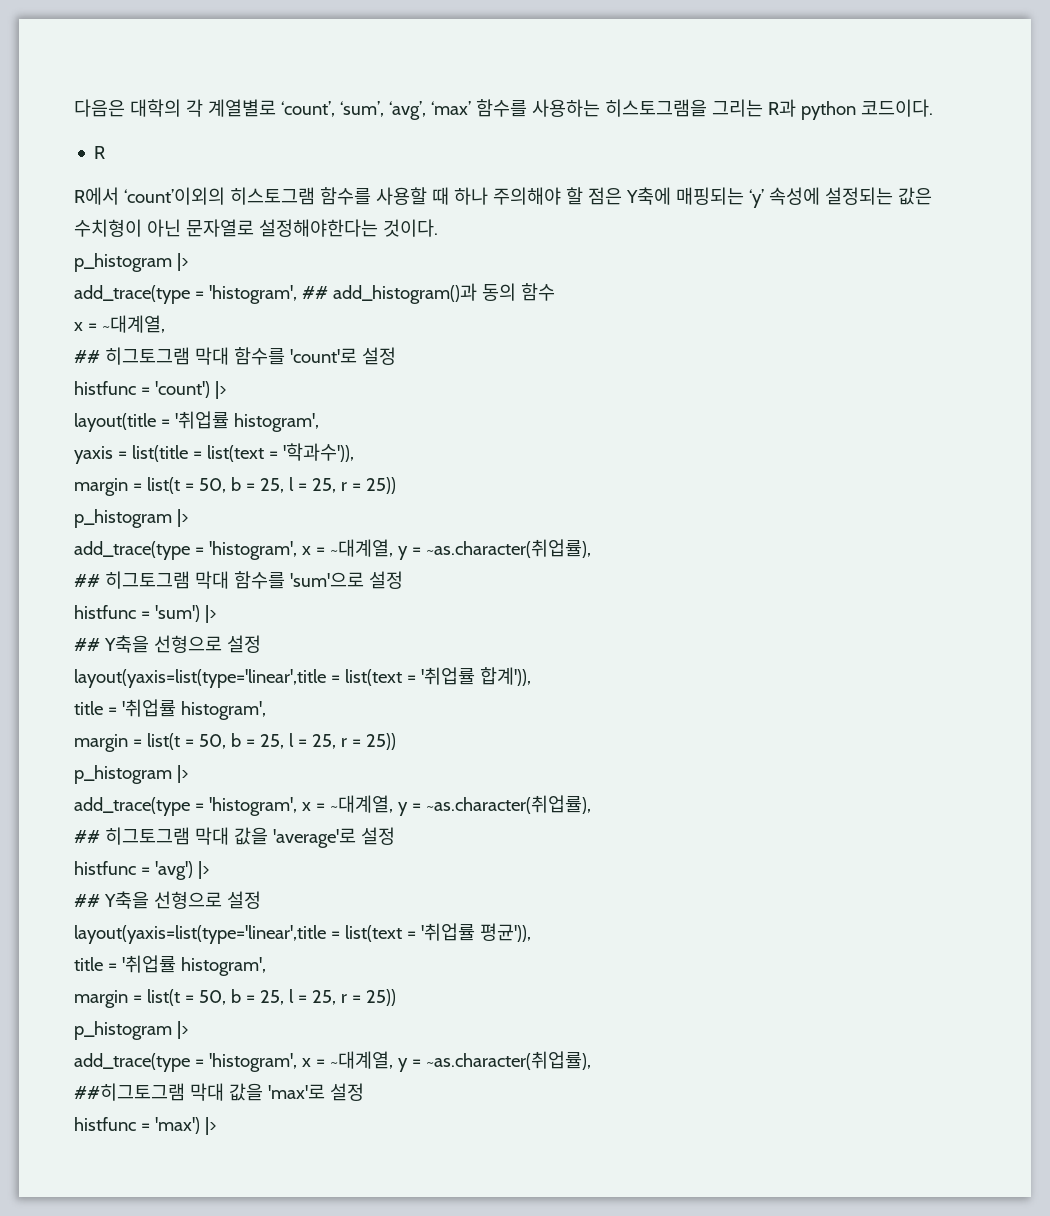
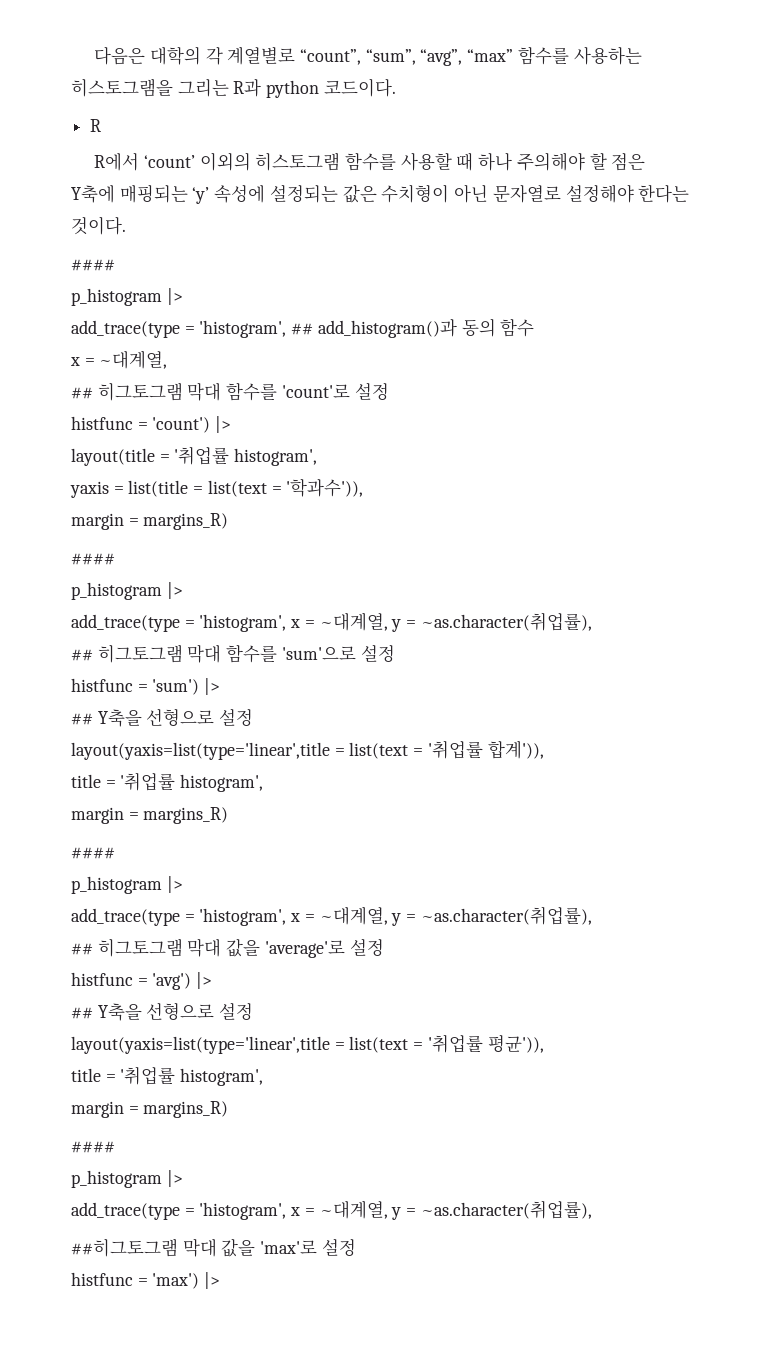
[280,101,471,120] ‘count’, ‘sum’, ‘avg’, ‘max’ -> [300,49,514,66] “count”, “sum”, “avg”, “max”
[123,187,225,205] ‘count’이외의 -> [143,152,251,171] ‘count’ 이외의
[258,219,378,237] 설정해야한다는 -> [565,184,690,203] 설정해야 한다는
(438, 228) none -> [71,259,115,271] // ####
[146,477,396,494] list(t = 50, b = 25, l = 25, r = 25)) -> [143,513,229,530] [71,553,115,565] margins_R) // ####
[146,733,396,750] list(t = 50, b = 25, l = 25, r = 25)) -> [143,807,229,824] [71,847,115,859] margins_R) // ####
[146,989,396,1006] list(t = 50, b = 25, l = 25, r = 25)) -> [143,1101,229,1118] [71,1141,115,1153] margins_R) // ####

